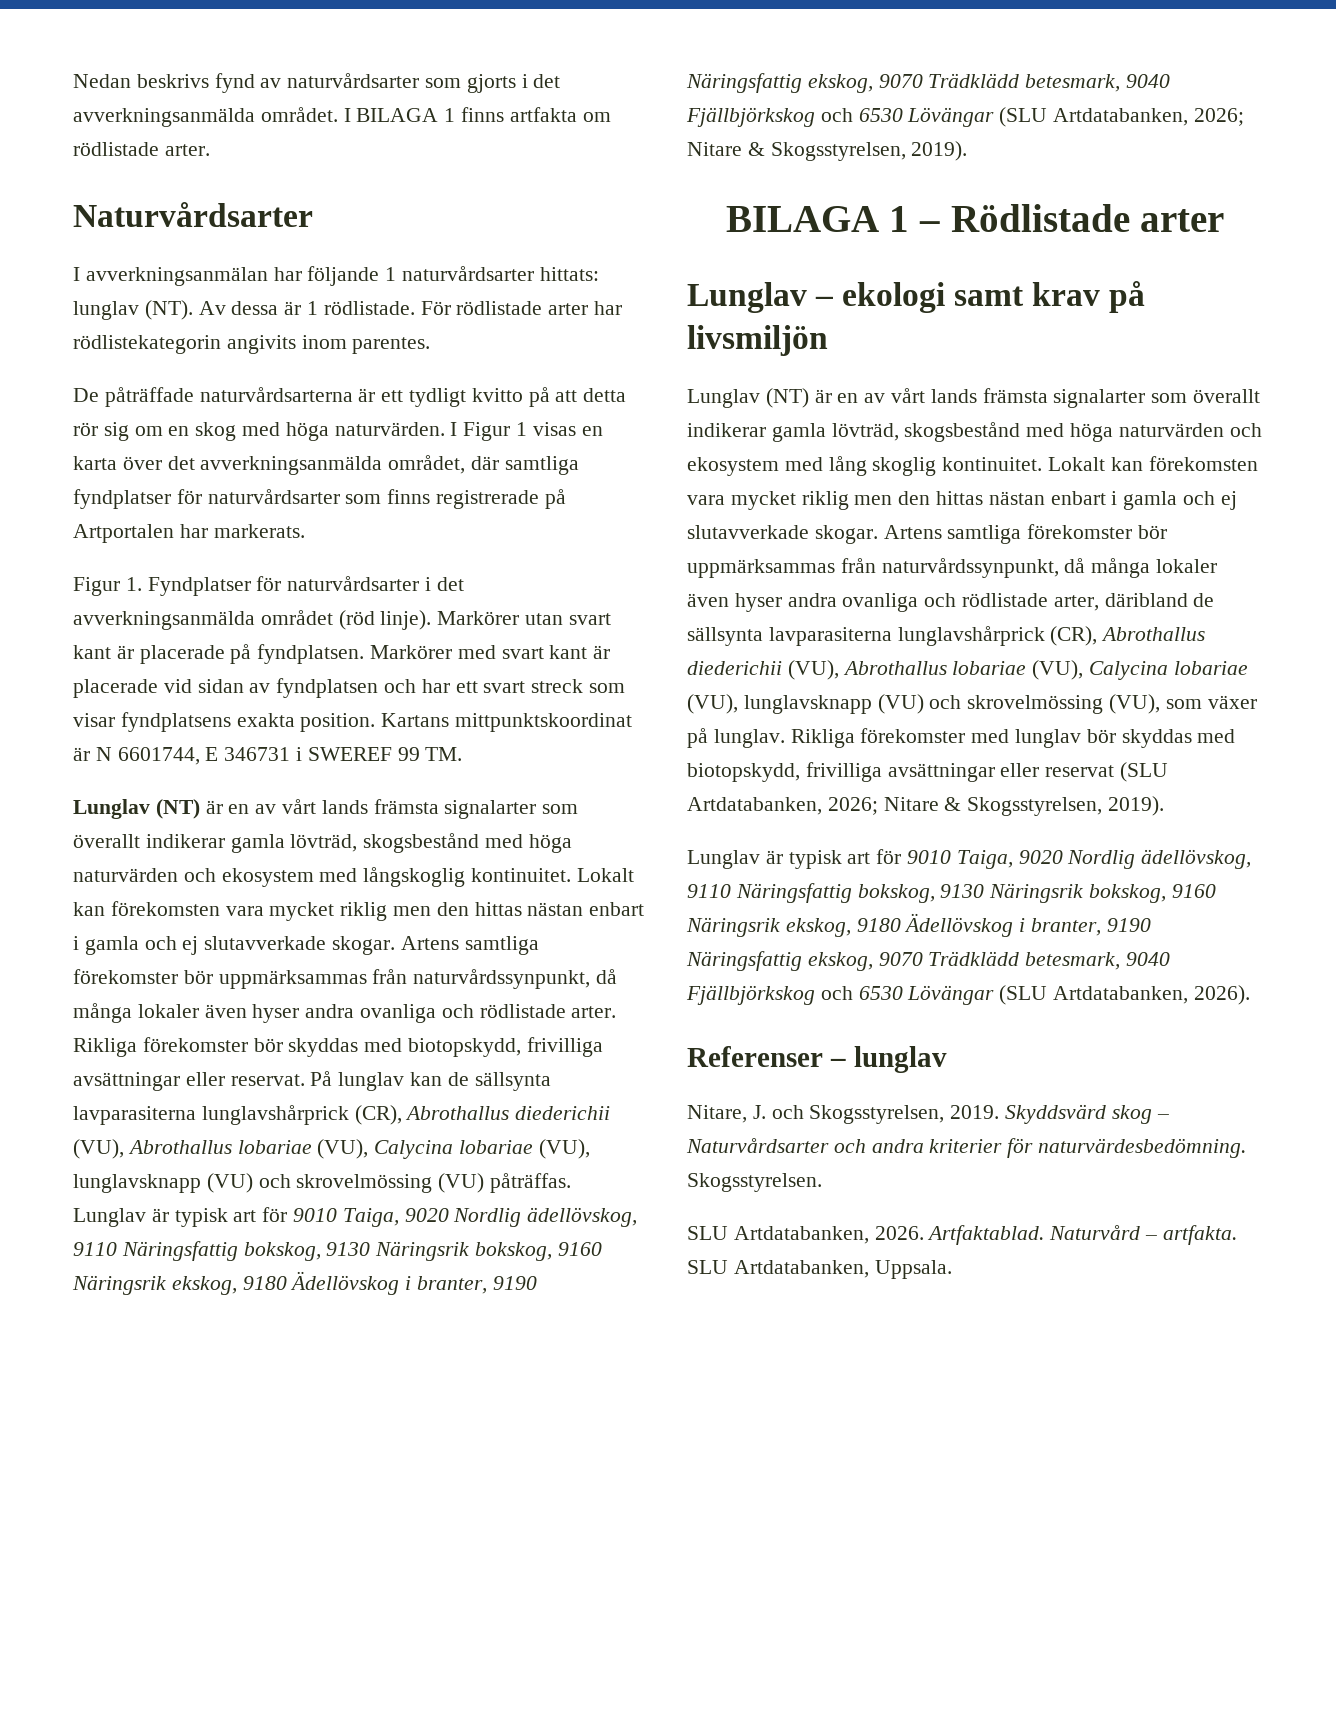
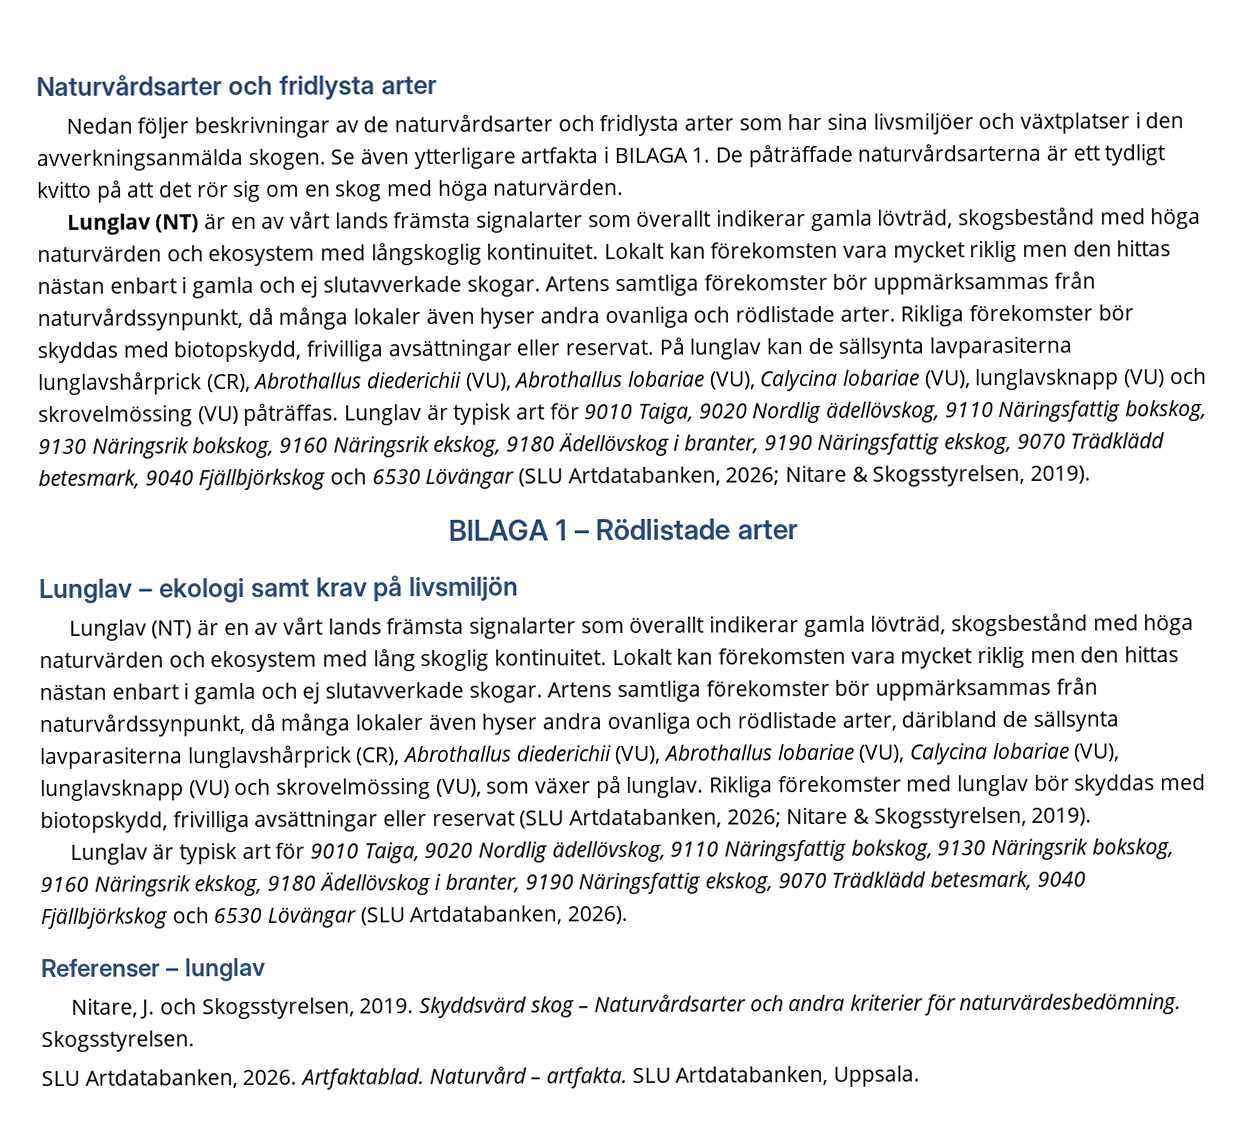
[73,73,561,93] [73,107,611,127] [73,142,210,156] [73,202,313,227] [73,266,599,286] [73,300,623,320] [73,335,431,354] Nedan beskrivs fynd av naturvårdsarter som gjorts i det avverkningsanmälda området. I BILAGA 1 finns artfakta om rödlistade arter. // Naturvårdsarter // I avverkningsanmälan har följande 1 naturvårdsarter hittats: lunglav (NT). Av dessa är 1 rödlistade. För rödlistade arter har rödlistekategorin angivits inom parentes. // -> [36,74,437,100] [65,111,1185,139] [36,146,711,172] Naturvårdsarter och fridlysta arter // Nedan följer beskrivningar av de naturvårdsarter och fridlysta arter som har sina livsmiljöer och växtplatser i den avverkningsanmälda skogen. Se även ytterligare artfakta i BILAGA 1.
[583,388,627,402] detta -> [158,181,193,198] det
[450,422,603,441] [73,455,579,475] [73,489,566,509] [73,524,305,543] [73,576,464,596] [73,610,611,630] [73,644,611,664] [73,678,626,698] [73,712,633,732] [73,747,463,765] I Figur 1 visas en karta över det avverkningsanmälda området, där samtliga fyndplatser för naturvårdsarter som finns registrerade på Artportalen har markerats. // Figur 1. Fyndplatser för naturvårdsarter i det avverkningsanmälda området (röd linje). Markörer utan svart kant är placerade på fyndplatsen. Markörer med svart kant är placerade vid sidan av fyndplatsen och har ett svart streck som visar fyndplatsens exakta position. Kartans mittpunktskoordinat är N 6601744, E 346731 i SWEREF 99 TM. -> (625, 187) none

